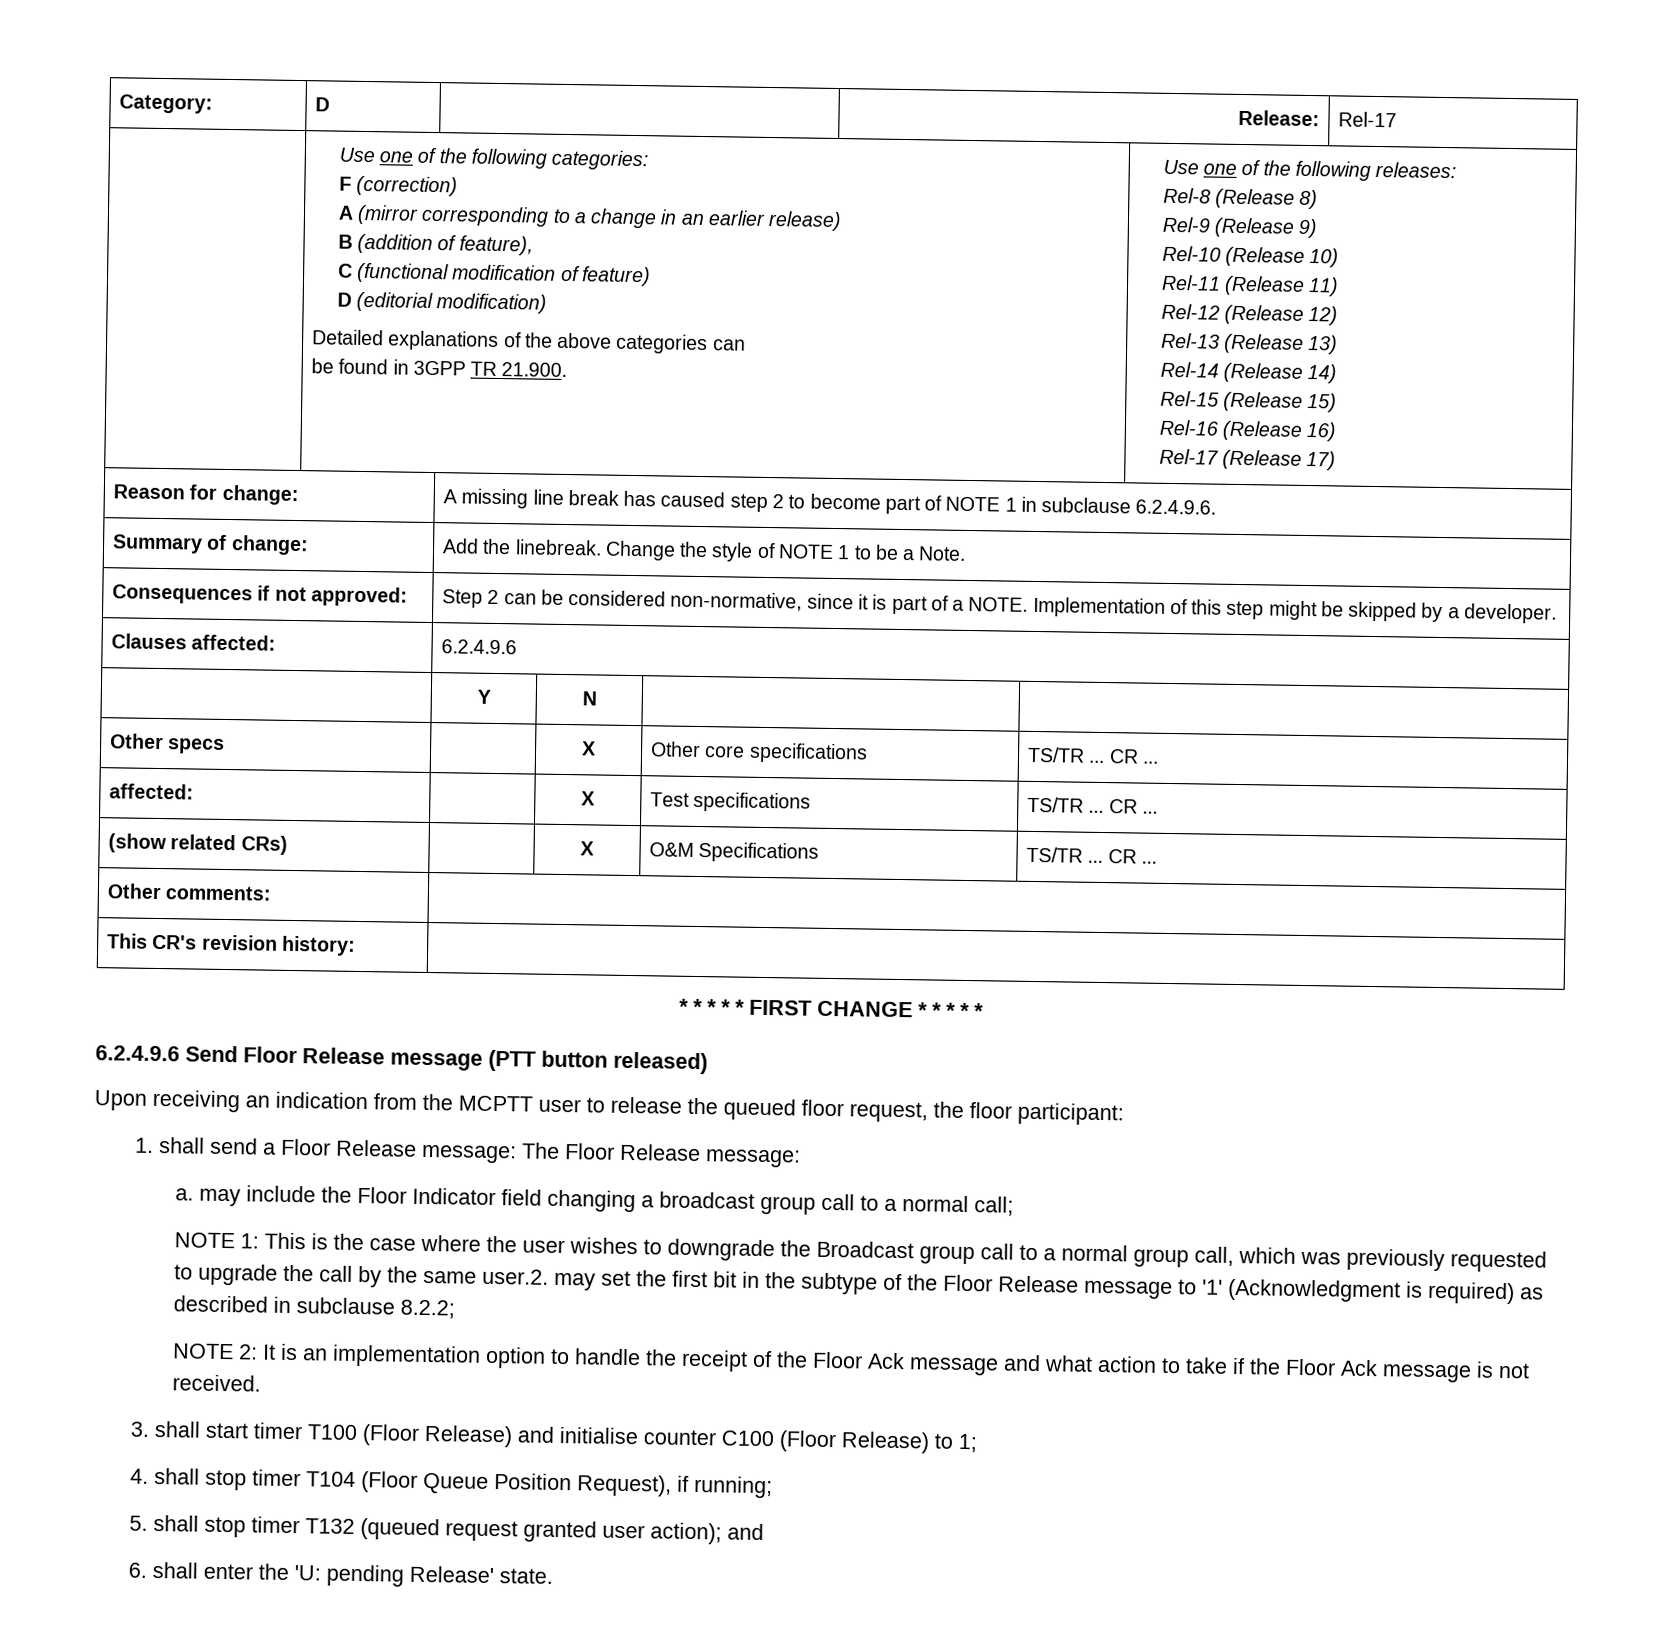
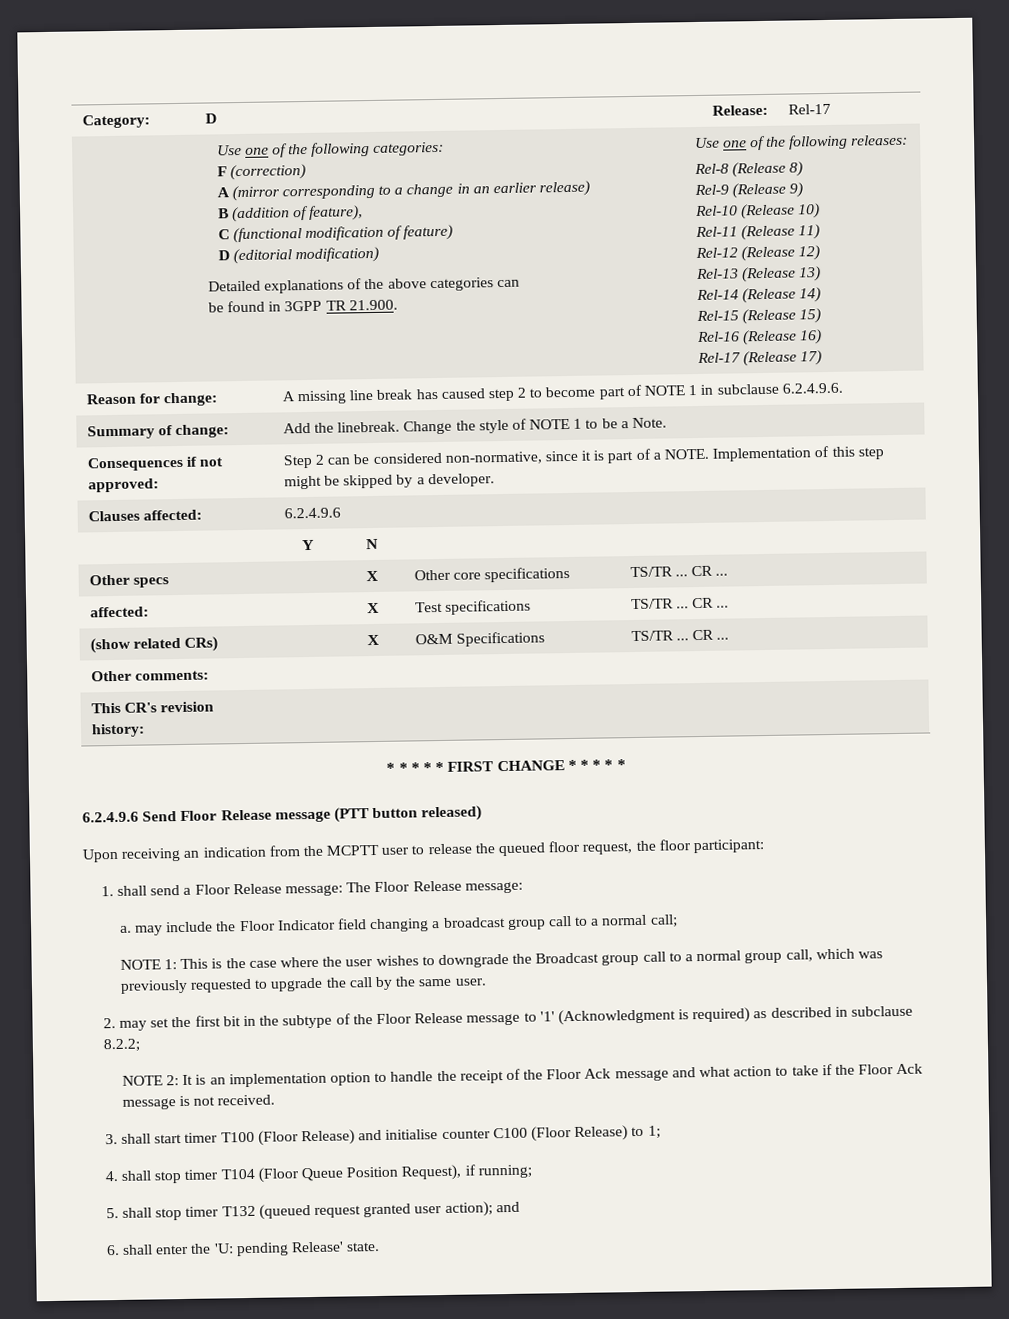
[481,1268,549,1285] user.2. -> [454,978,487,986] [102,1018,116,1029] user. // 2.

